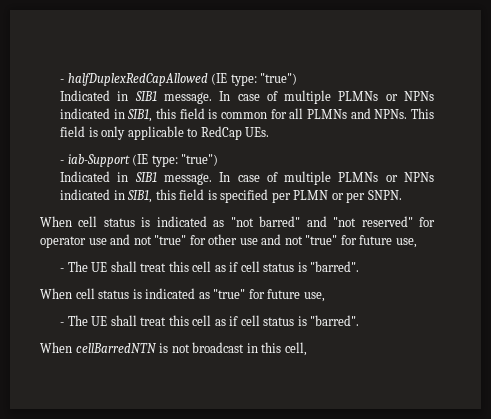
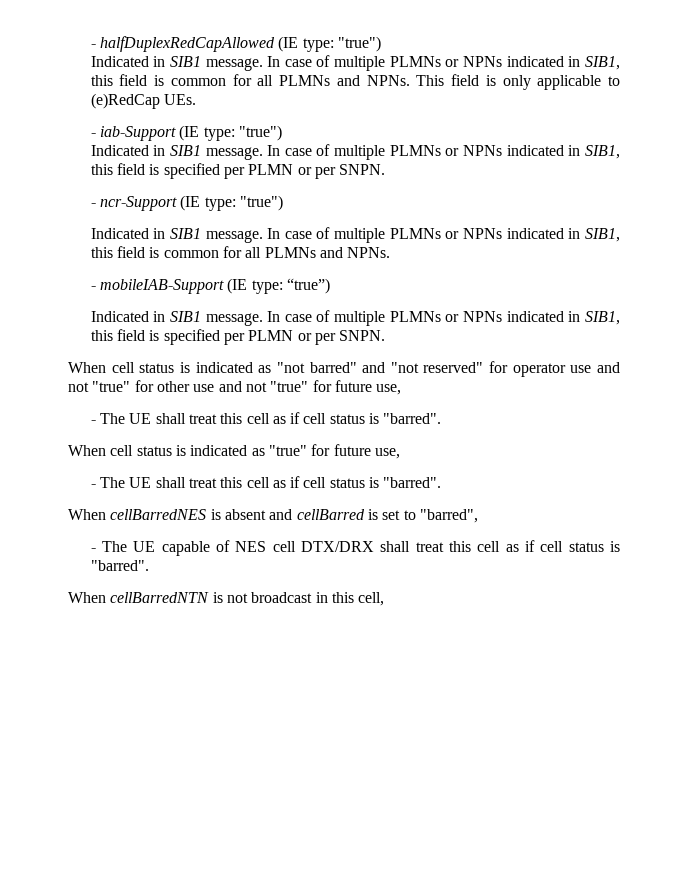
[200,126,242,140] RedCap -> [90,93,160,109] (e)RedCap
(402, 195) none -> [90,195,283,211] [90,227,620,243] [90,246,391,258] [90,278,330,294] [90,310,620,326] [90,329,386,345] // - ncr-Support (IE type: "true") // Indicated in SIB1 message. In case of multiple PLMNs or NPNs indicated in SIB1, this field is common for all PLMNs and NPNs. // - mobileIAB-Support (IE type: “true”) // Indicated in SIB1 message. In case of multiple PLMNs or NPNs indicated in SIB1, this field is specified per PLMN or per SNPN.
(360, 320) none -> [68,509,478,523] [90,540,620,556] [90,560,149,571] // When cellBarredNES is absent and cellBarred is set to "barred", // - The UE capable of NES cell DTX/DRX shall treat this cell as if cell status is "barred".

